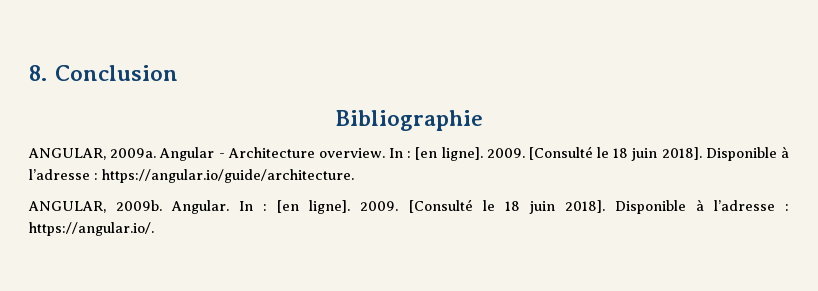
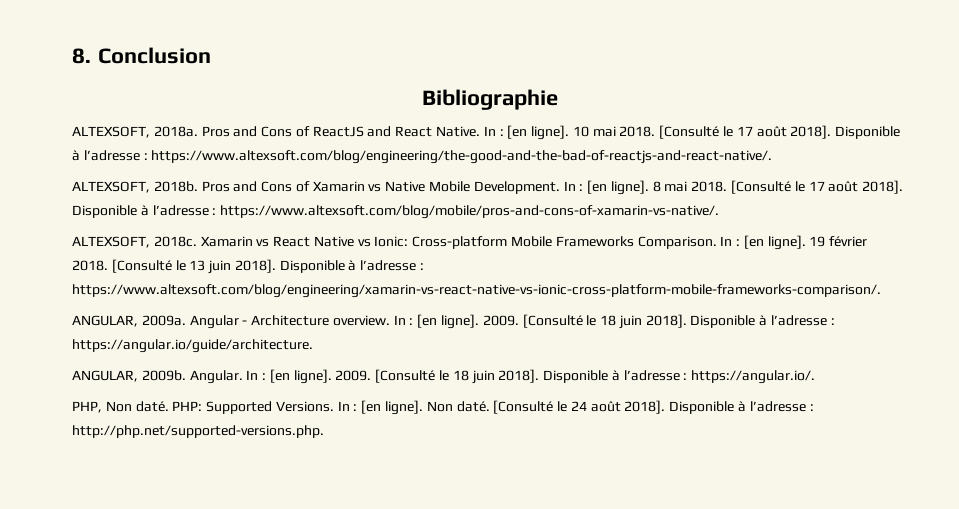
(483, 120) none -> [72,125,901,140] [72,150,773,164] [72,180,904,195] [72,205,720,219] [72,235,868,250] [72,259,425,274] [72,284,881,298] // ALTEXSOFT, 2018a. Pros and Cons of ReactJS and React Native. In : [en ligne]. 10 mai 2018. [Consulté le 17 août 2018]. Disponible à l’adresse : https://www.altexsoft.com/blog/engineering/the-good-and-the-bad-of-reactjs-and-react-native/. // ALTEXSOFT, 2018b. Pros and Cons of Xamarin vs Native Mobile Development. In : [en ligne]. 8 mai 2018. [Consulté le 17 août 2018]. Disponible à l’adresse : https://www.altexsoft.com/blog/mobile/pros-and-cons-of-xamarin-vs-native/. // ALTEXSOFT, 2018c. Xamarin vs React Native vs Ionic: Cross-platform Mobile Frameworks Comparison. In : [en ligne]. 19 février 2018. [Consulté le 13 juin 2018]. Disponible à l’adresse : https://www.altexsoft.com/blog/engineering/xamarin-vs-react-native-vs-ionic-cross-platform-mobile-frameworks-comparison/.
(154, 229) none -> [72,400,814,415] [72,425,324,438] // PHP, Non daté. PHP: Supported Versions. In : [en ligne]. Non daté. [Consulté le 24 août 2018]. Disponible à l’adresse : http://php.net/supported-versions.php.

